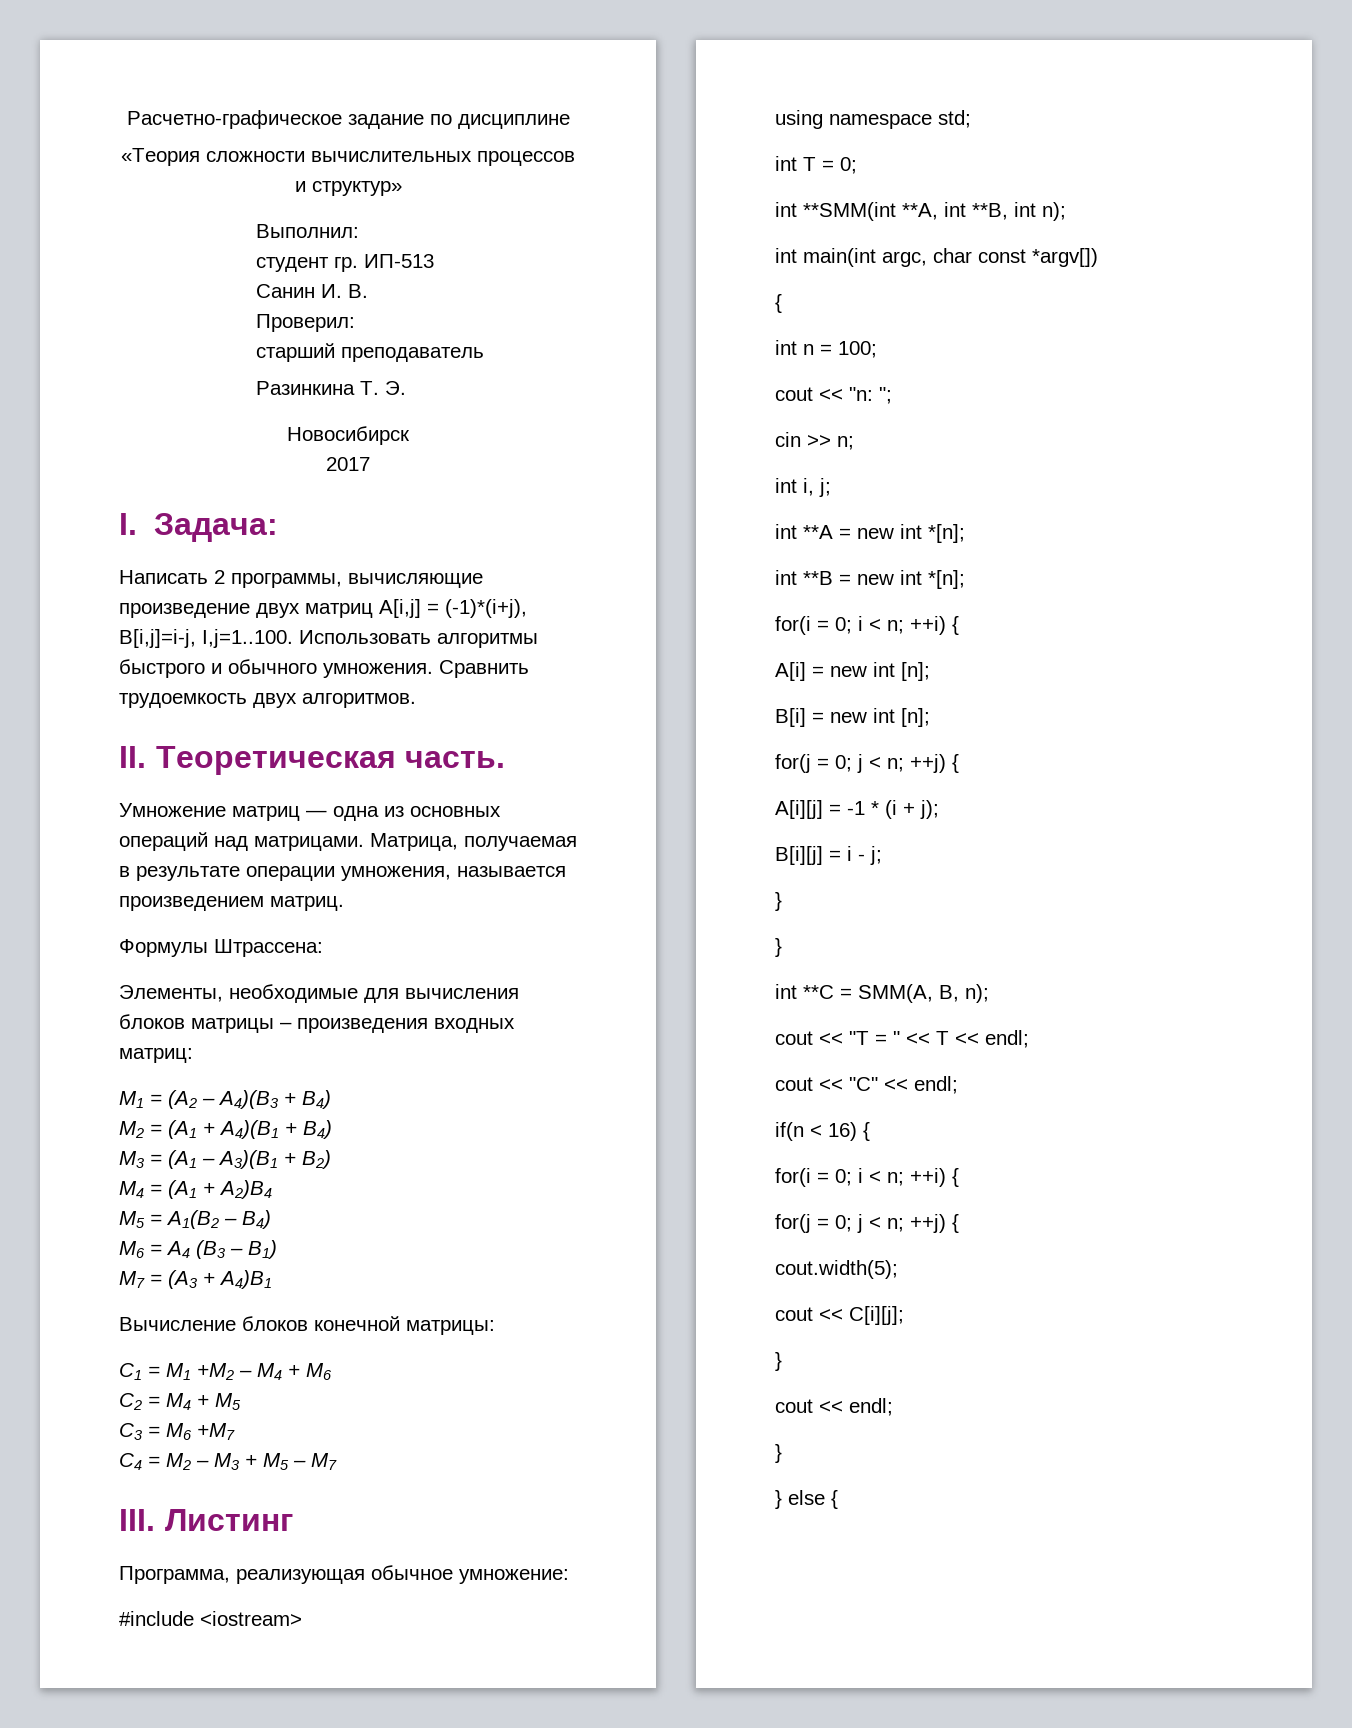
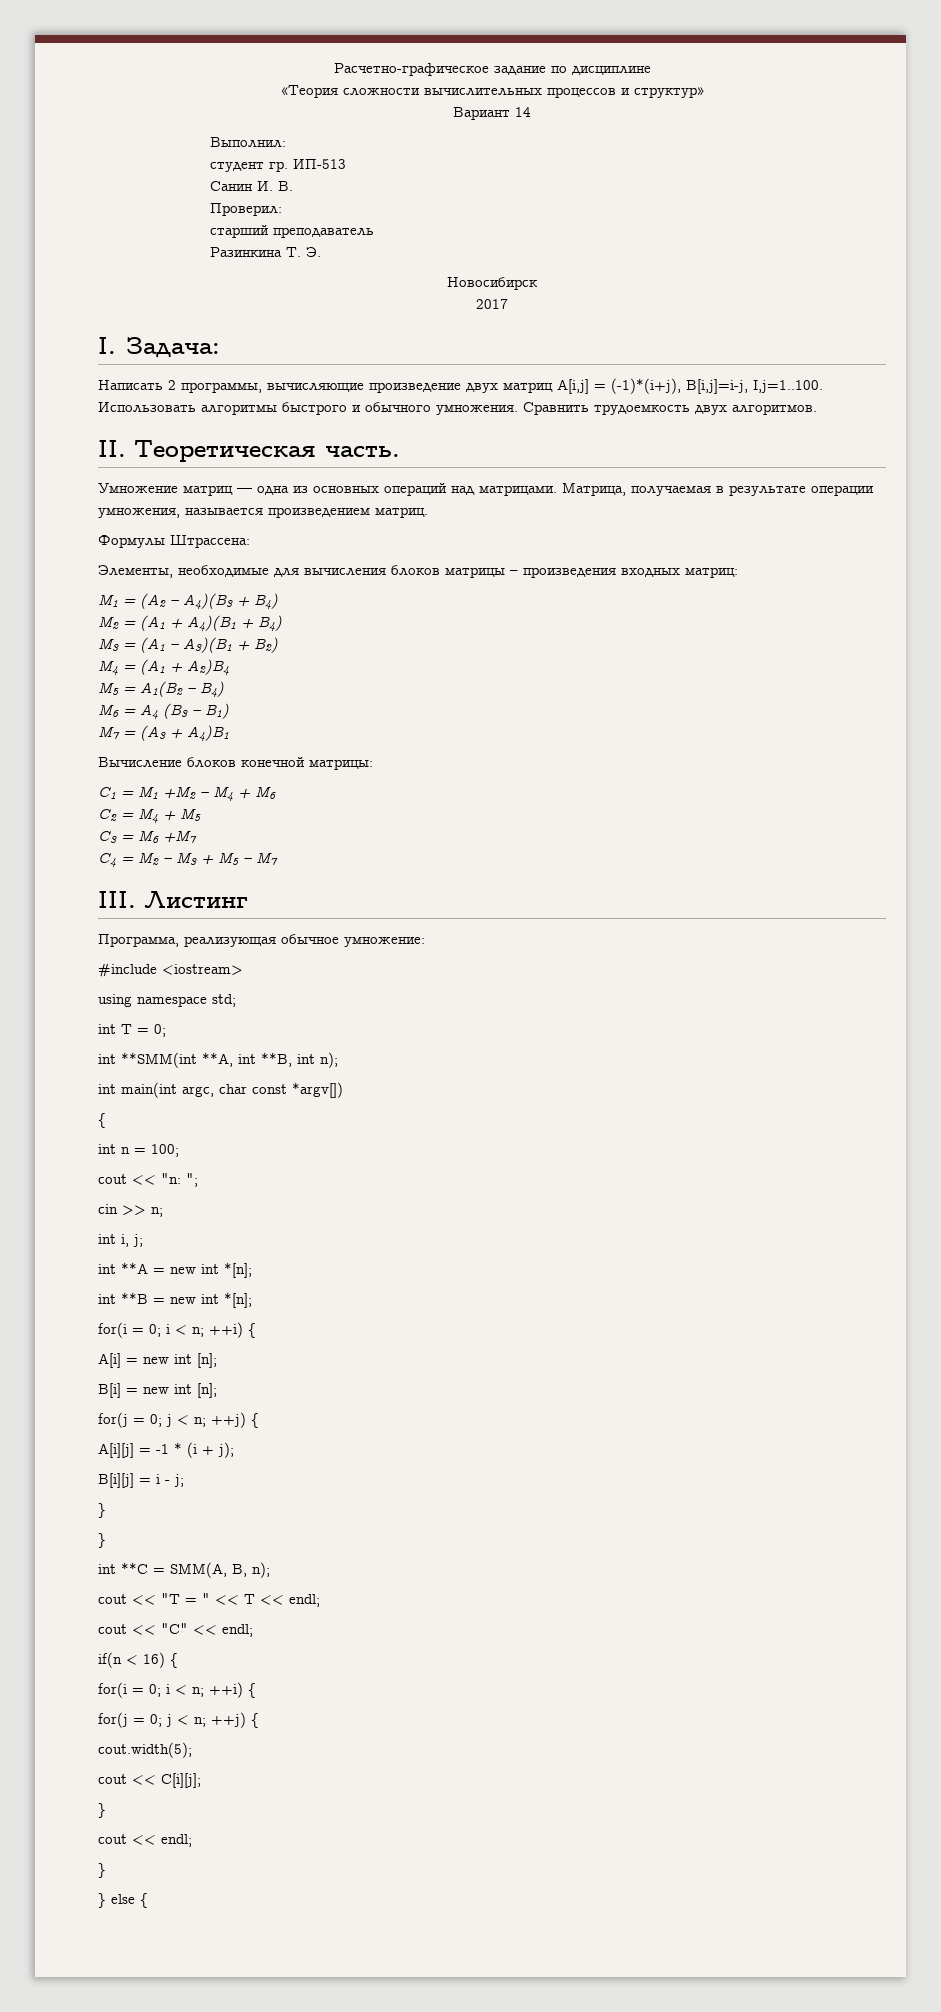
(402, 188) none -> [453,107,531,120] // Вариант 14

